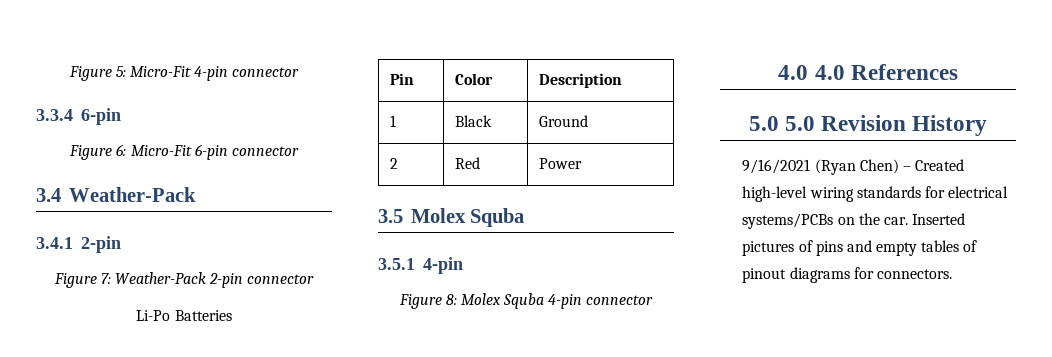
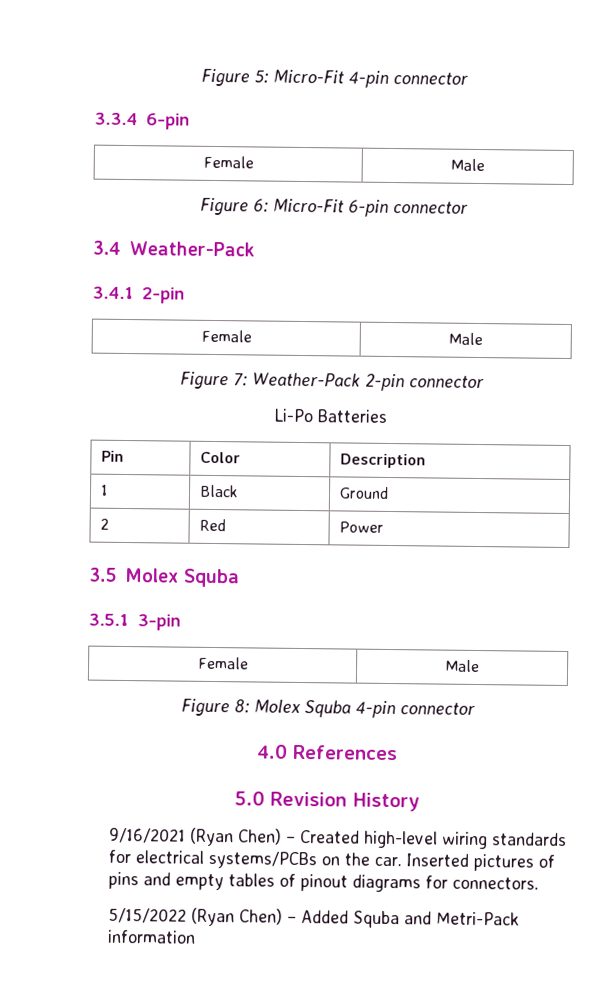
(121, 116) none -> [202,155,254,169] [450,158,485,172] // Female | Male
(121, 244) none -> [200,329,252,343] [448,332,483,346] // Female | Male
[422,257,463,274] 4-pin -> [136,614,181,631] [197,656,249,670] [445,659,480,673] 3-pin // Female | Male
[814,65,845,80] 4.0 -> (288, 751) none
[784,116,815,131] 5.0 -> (265, 798) none
(952, 274) none -> [107,907,520,929] [106,929,196,944] // 5/15/2022 (Ryan Chen) – Added Squba and Metri-Pack information

